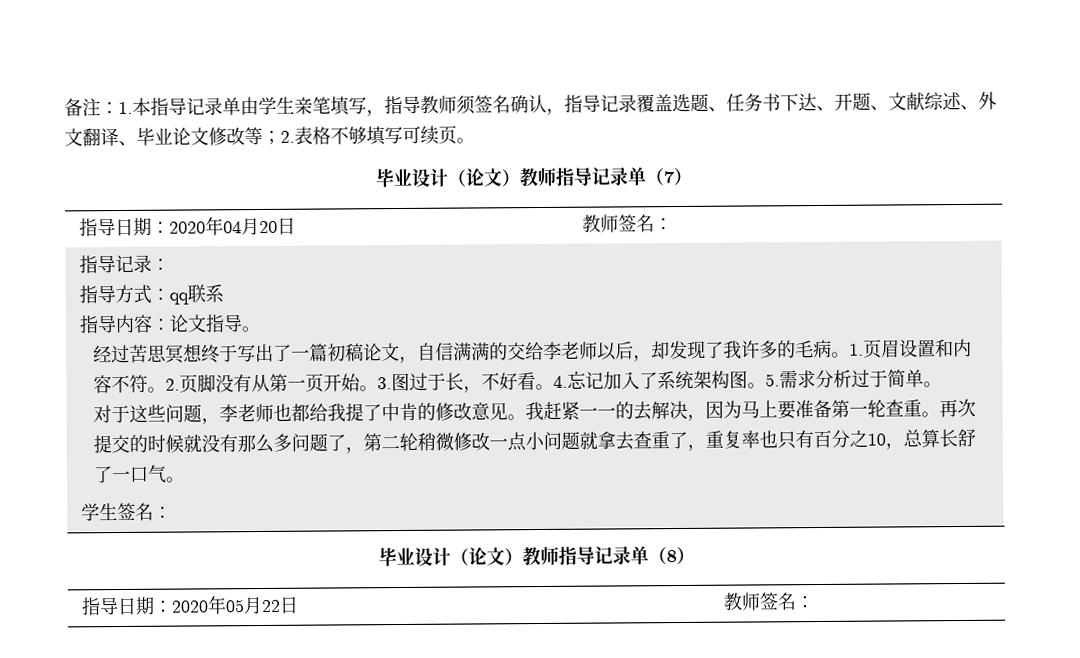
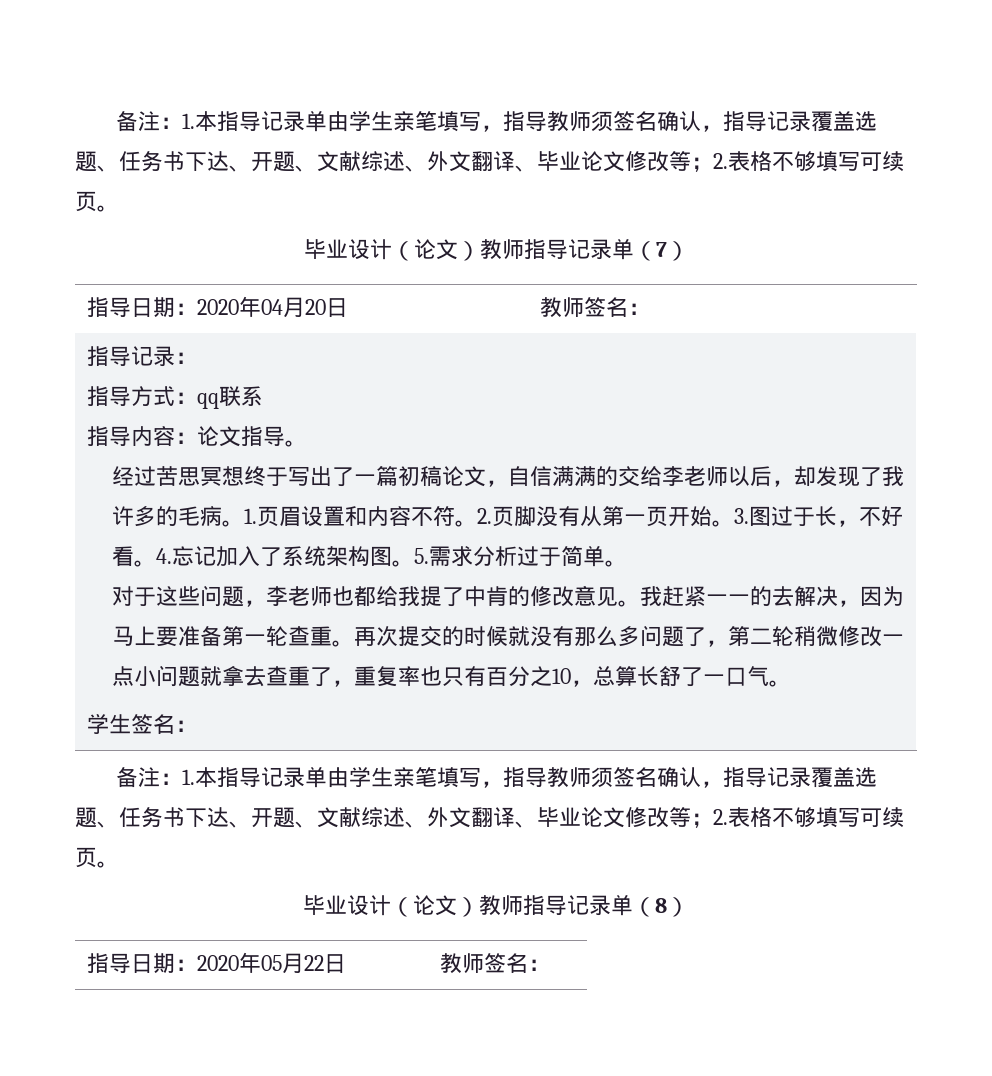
(172, 512) none -> [115,767,877,788] [75,807,904,828] [75,847,119,868] // 备注：1.本指导记录单由学生亲笔填写，指导教师须签名确认，指导记录覆盖选题、任务书下达、开题、文献综述、外文翻译、毕业论文修改等；2.表格不够填写可续页。

